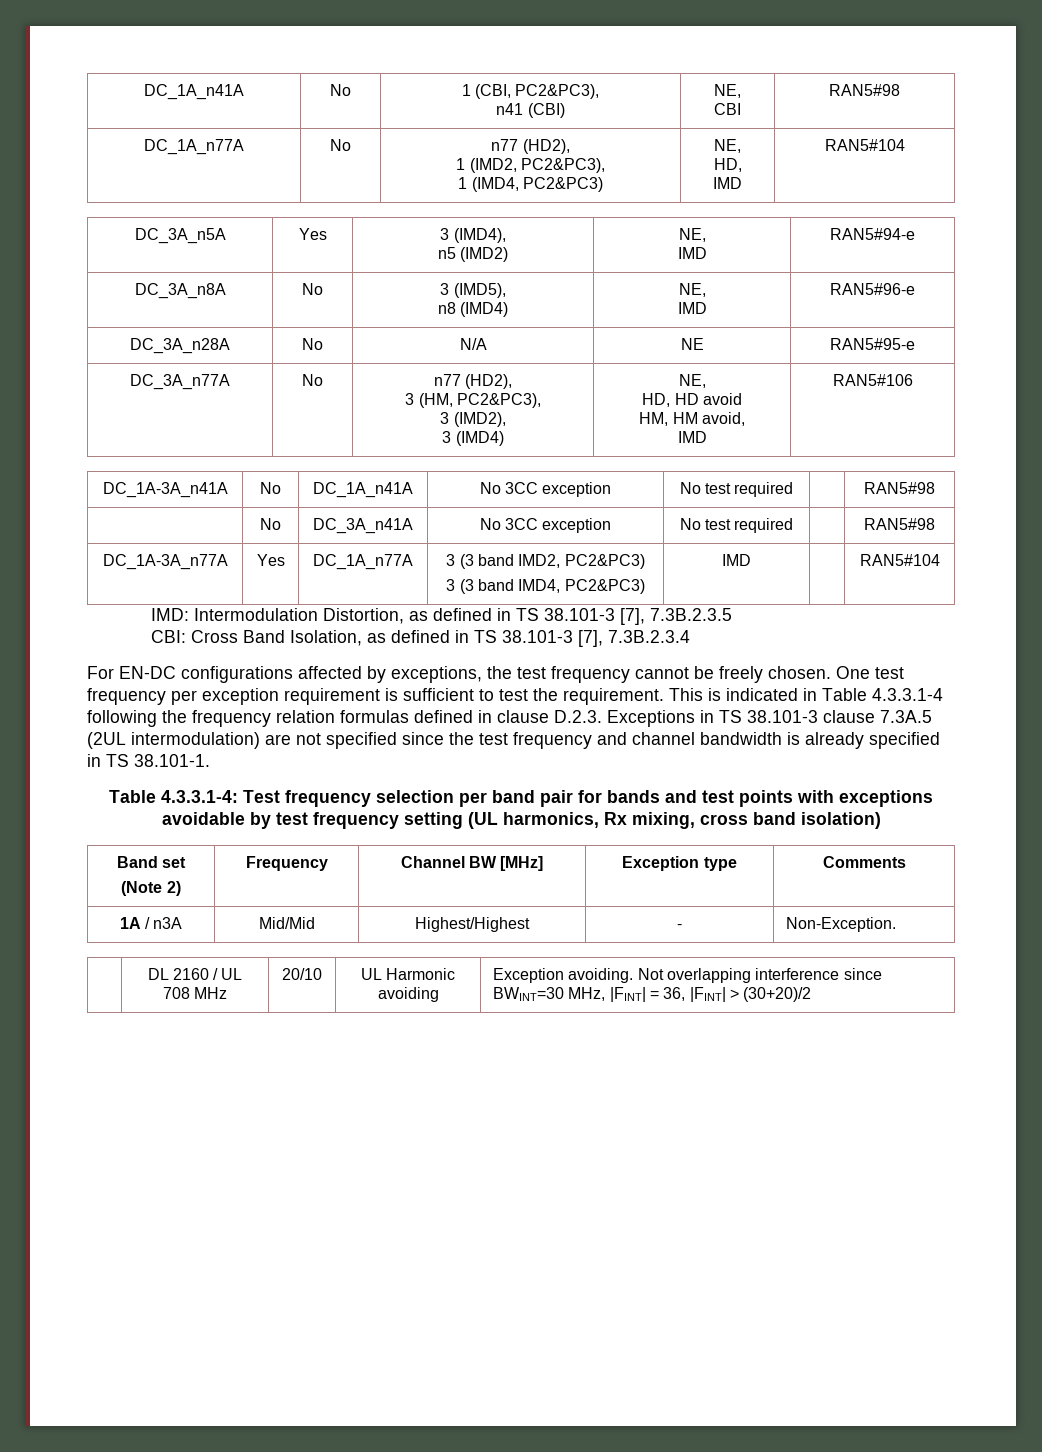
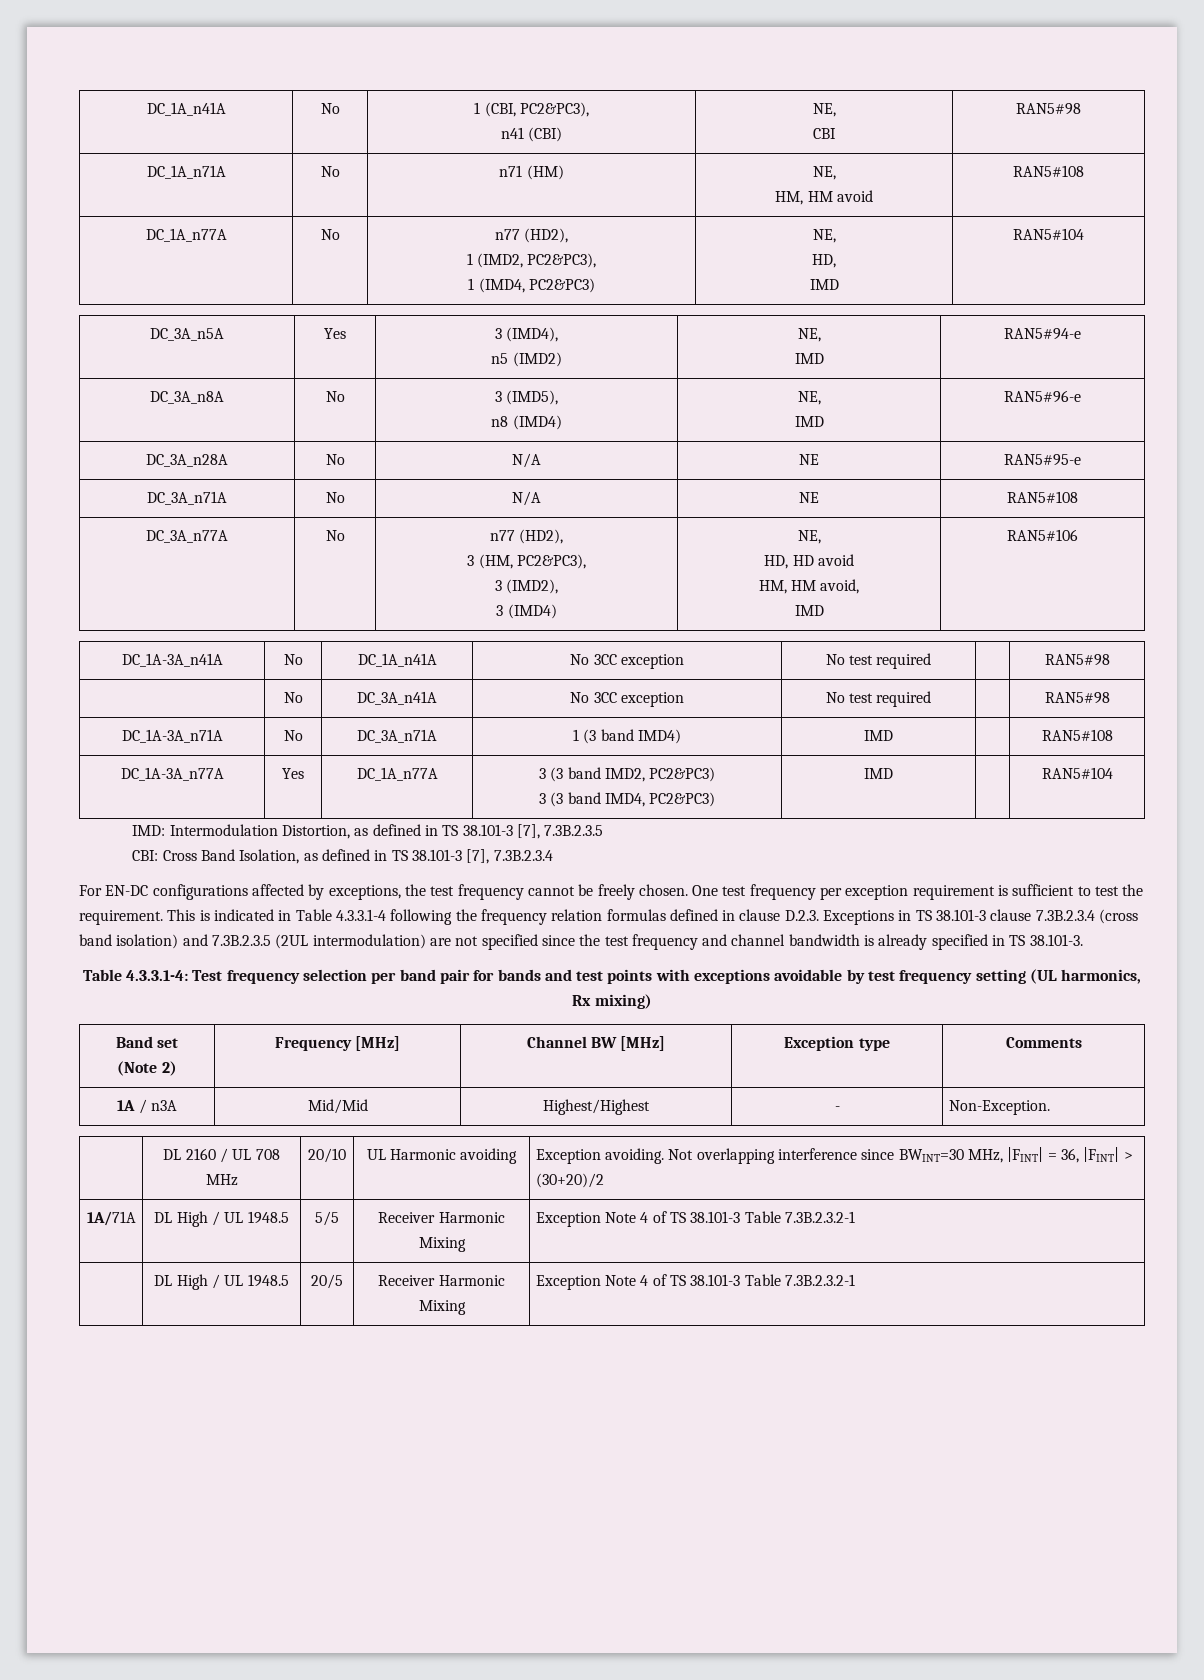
(900, 90) none -> [146,165,226,179] [320,166,340,177] [499,165,564,180] [812,166,836,180] [775,190,873,205] [1013,165,1084,177] // DC_1A_n71A | No | n71 (HM) | NE, // HM, HM avoid | RAN5#108
(915, 344) none -> [147,491,227,505] [325,492,345,503] [512,491,541,506] [799,492,819,503] [1007,491,1078,503] // DC_3A_n71A | No | N/A | NE | RAN5#108
(935, 524) none -> [121,729,223,743] [283,730,303,741] [357,729,438,743] [573,729,681,744] [864,730,893,741] [1041,729,1113,741] // DC_1A-3A_n71A | No | DC_3A_n71A | 1 (3 band IMD4) | IMD | | RAN5#108
[880,710,932,723] 7.3A.5 -> [1035,909,1139,924] [79,934,271,949] 7.3B.2.3.4 (cross band isolation) and 7.3B.2.3.5
[134,754,210,767] 38.101-1. -> [1029,934,1083,946] 38.101-3.
[631,812,881,829] mixing, cross band isolation) -> [594,994,652,1009] mixing)
(328, 863) none -> [355,1036,401,1051] [MHz]
(812, 994) none -> [86,1211,136,1226] [154,1211,289,1227] [315,1211,339,1226] [378,1212,505,1223] [418,1237,466,1252] [535,1211,855,1227] [154,1274,289,1290] [311,1274,343,1289] [378,1275,505,1286] [418,1300,466,1315] [535,1274,855,1290] // 1A/71A | DL High / UL 1948.5 | 5/5 | Receiver Harmonic Mixing | Exception Note 4 of TS 38.101-3 Table 7.3B.2.3.2-1 // | DL High / UL 1948.5 | 20/5 | Receiver Harmonic Mixing | Exception Note 4 of TS 38.101-3 Table 7.3B.2.3.2-1

